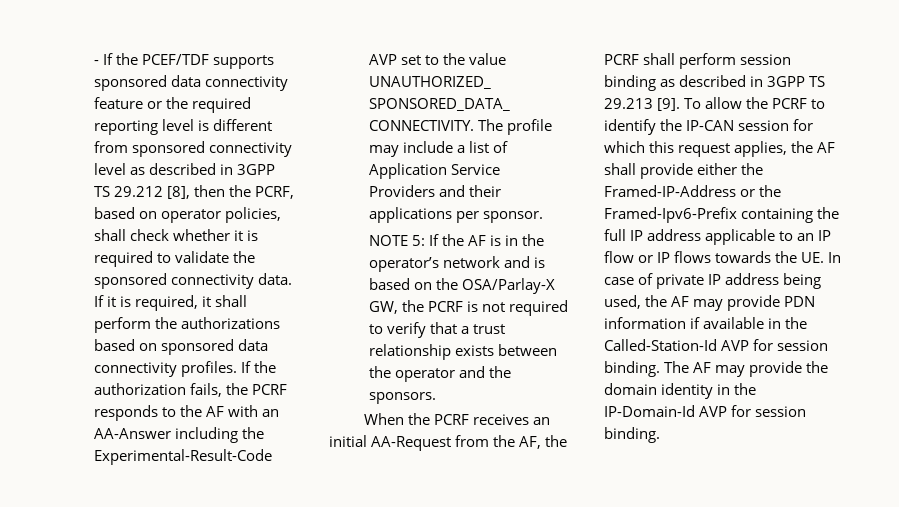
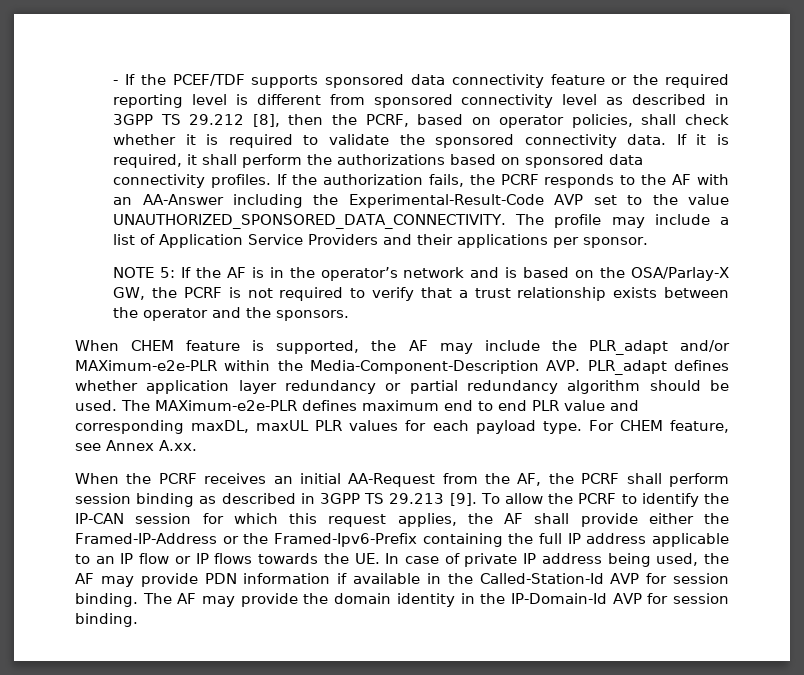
(437, 398) none -> [75,340,730,355] [75,360,729,375] [75,380,729,394] [75,400,639,411] [75,420,729,434] [75,440,197,451] // When CHEM feature is supported, the AF may include the PLR_adapt and/or MAXimum-e2e-PLR within the Media-Component-Description AVP. PLR_adapt defines whether application layer redundancy or partial redundancy algorithm should be used. The MAXimum-e2e-PLR defines maximum end to end PLR value and corresponding maxDL, maxUL PLR values for each payload type. For CHEM feature, see Annex A.xx.

